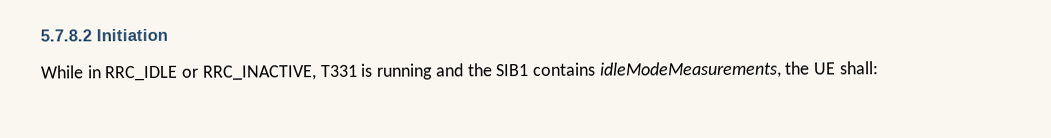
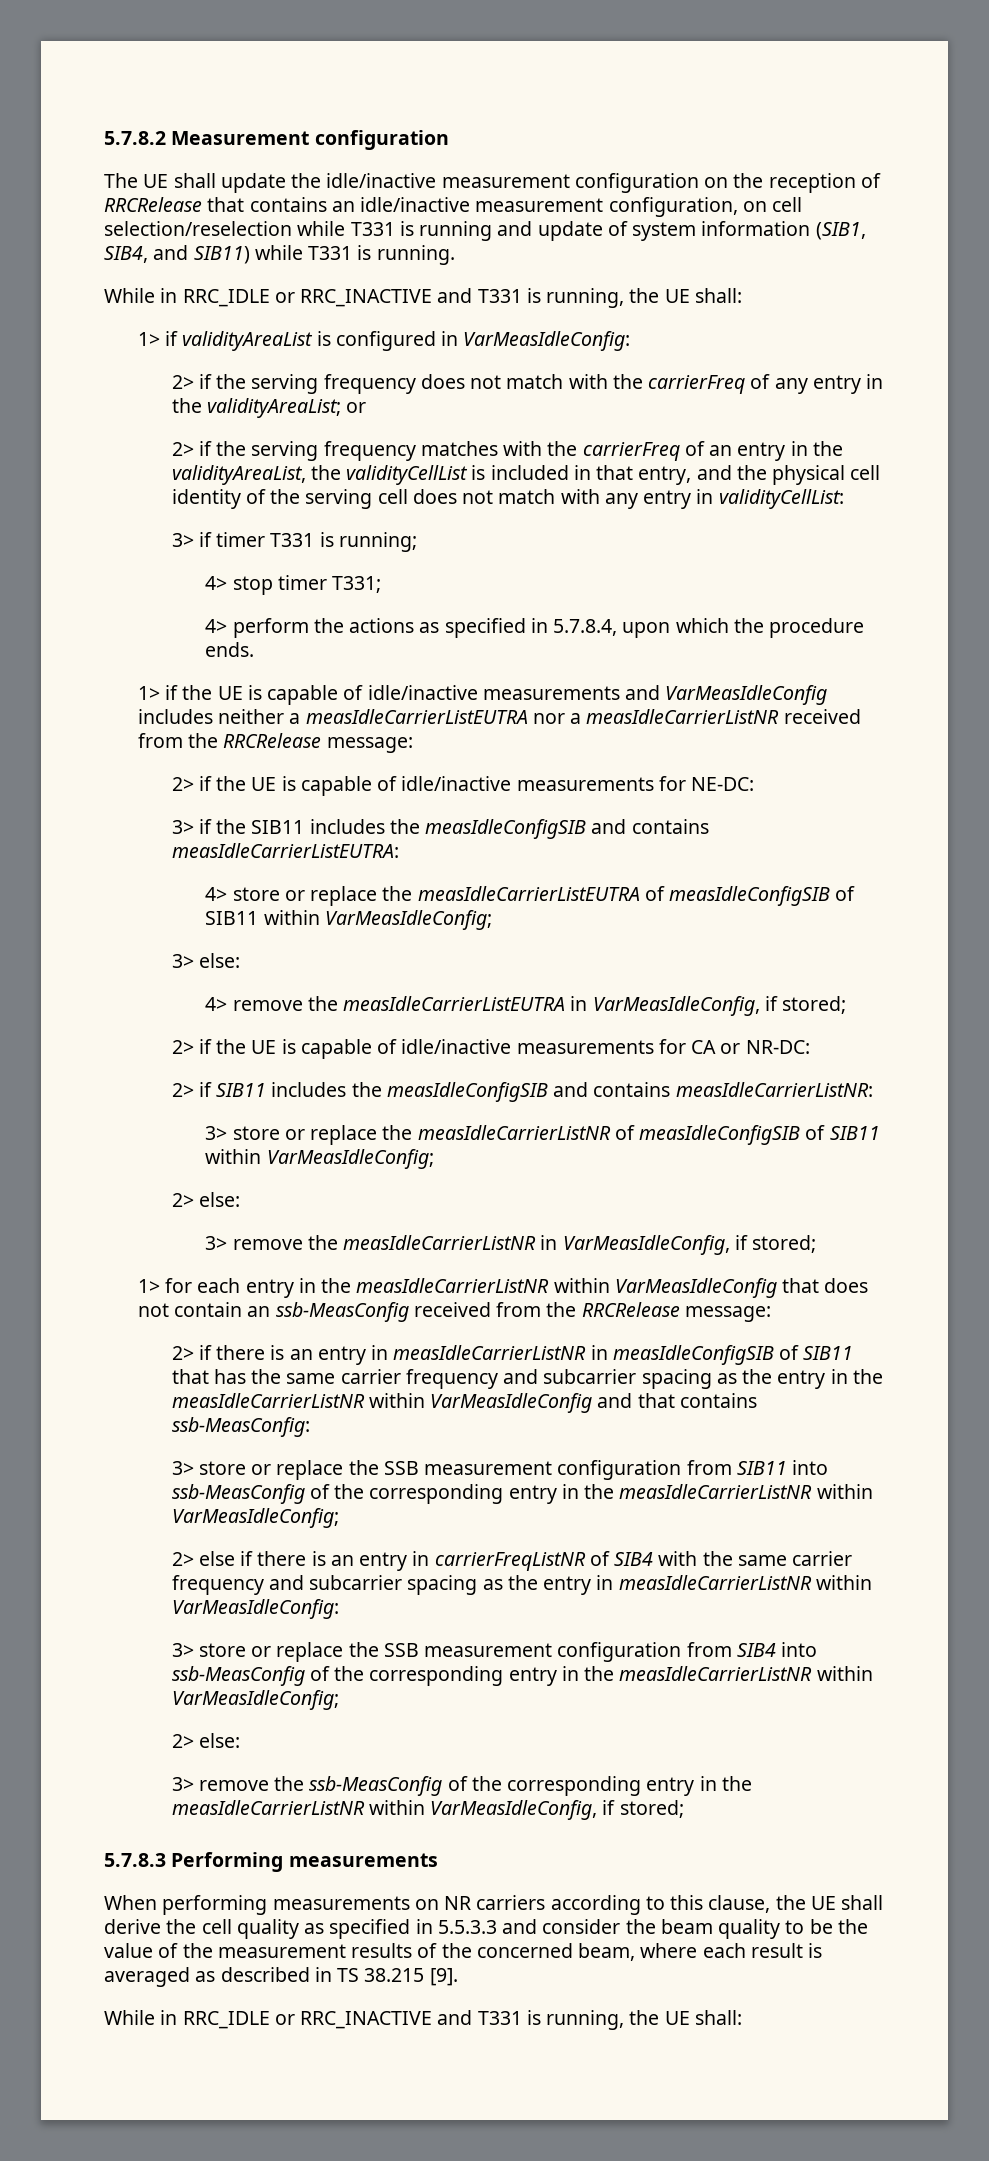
[96,28,168,42] [40,61,782,82] Initiation // While in RRC_IDLE or RRC_INACTIVE, T331 is running and the SIB1 contains idleModeMeasurements, -> [171,130,449,150] [104,173,881,193] [104,197,803,217] [104,221,866,241] [104,245,455,265] [104,288,742,308] [137,331,631,351] [171,374,884,394] [171,398,367,418] [171,441,843,461] [171,465,881,485] [171,489,844,509] [171,532,417,552] [205,575,382,595] [205,618,865,638] [205,642,255,657] [137,685,828,705] [137,709,861,724] [137,733,413,753] [171,776,755,796] [171,819,709,839] [171,843,399,858] [205,886,856,906] [205,910,492,930] [171,953,240,968] [205,996,847,1016] [171,1039,810,1059] [171,1082,873,1102] [205,1125,880,1145] [205,1149,434,1169] [171,1192,240,1207] [205,1235,817,1255] [137,1278,869,1298] [137,1302,771,1322] [171,1345,854,1365] [171,1369,883,1389] [171,1393,757,1413] [171,1417,310,1437] [171,1460,829,1480] [171,1484,873,1504] [171,1508,339,1528] [171,1551,853,1571] [171,1575,872,1595] [171,1599,339,1619] [171,1642,818,1662] [171,1666,873,1686] [171,1690,339,1710] [171,1733,240,1748] [171,1776,752,1796] [171,1800,684,1820] [104,1852,438,1872] [104,1895,884,1915] [104,1919,868,1939] [104,1943,823,1961] [104,1967,458,1987] [104,2010,625,2030] Measurement configuration // The UE shall update the idle/inactive measurement configuration on the reception of RRCRelease that contains an idle/inactive measurement configuration, on cell selection/reselection while T331 is running and update of system information (SIB1, SIB4, and SIB11) while T331 is running. // While in RRC_IDLE or RRC_INACTIVE and T331 is running, the UE shall: // 1> if validityAreaList is configured in VarMeasIdleConfig: // 2> if the serving frequency does not match with the carrierFreq of any entry in the validityAreaList; or // 2> if the serving frequency matches with the carrierFreq of an entry in the validityAreaList, the validityCellList is included in that entry, and the physical cell identity of the serving cell does not match with any entry in validityCellList: // 3> if timer T331 is running; // 4> stop timer T331; // 4> perform the actions as specified in 5.7.8.4, upon which the procedure ends. // 1> if the UE is capable of idle/inactive measurements and VarMeasIdleConfig includes neither a measIdleCarrierListEUTRA nor a measIdleCarrierListNR received from the RRCRelease message: // 2> if the UE is capable of idle/inactive measurements for NE-DC: // 3> if the SIB11 includes the measIdleConfigSIB and contains measIdleCarrierListEUTRA: // 4> store or replace the measIdleCarrierListEUTRA of measIdleConfigSIB of SIB11 within VarMeasIdleConfig; // 3> else: // 4> remove the measIdleCarrierListEUTRA in VarMeasIdleConfig, if stored; // 2> if the UE is capable of idle/inactive measurements for CA or NR-DC: // 2> if SIB11 includes the measIdleConfigSIB and contains measIdleCarrierListNR: // 3> store or replace the measIdleCarrierListNR of measIdleConfigSIB of SIB11 within VarMeasIdleConfig; // 2> else: // 3> remove the measIdleCarrierListNR in VarMeasIdleConfig, if stored; // 1> for each entry in the measIdleCarrierListNR within VarMeasIdleConfig that does not contain an ssb-MeasConfig received from the RRCRelease message: // 2> if there is an entry in measIdleCarrierListNR in measIdleConfigSIB of SIB11 that has the same carrier frequency and subcarrier spacing as the entry in the measIdleCarrierListNR within VarMeasIdleConfig and that contains ssb-MeasConfig: // 3> store or replace the SSB measurement configuration from SIB11 into ssb-MeasConfig of the corresponding entry in the measIdleCarrierListNR within VarMeasIdleConfig; // 2> else if there is an entry in carrierFreqListNR of SIB4 with the same carrier frequency and subcarrier spacing as the entry in measIdleCarrierListNR within VarMeasIdleConfig: // 3> store or replace the SSB measurement configuration from SIB4 into ssb-MeasConfig of the corresponding entry in the measIdleCarrierListNR within VarMeasIdleConfig; // 2> else: // 3> remove the ssb-MeasConfig of the corresponding entry in the measIdleCarrierListNR within VarMeasIdleConfig, if stored; // 5.7.8.3 Performing measurements // When performing measurements on NR carriers according to this clause, the UE shall derive the cell quality as specified in 5.5.3.3 and consider the beam quality to be the value of the measurement results of the concerned beam, where each result is averaged as described in TS 38.215 [9]. // While in RRC_IDLE or RRC_INACTIVE and T331 is running,

